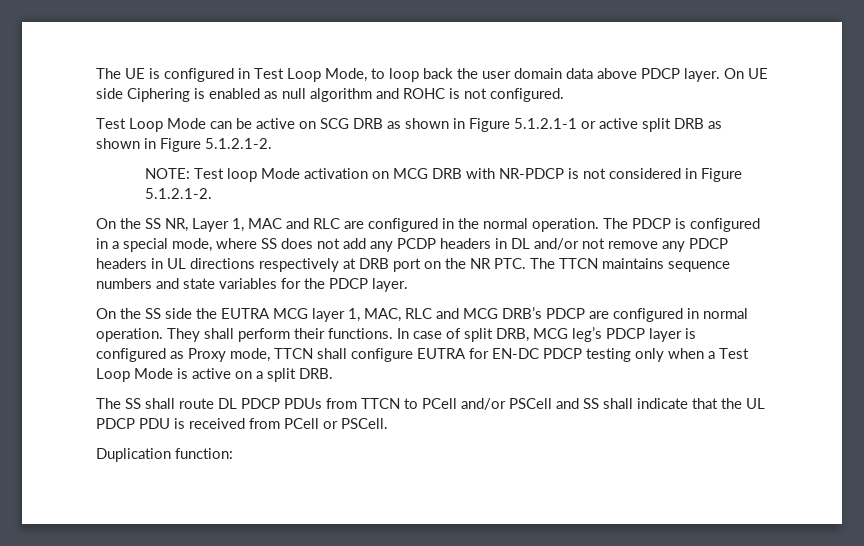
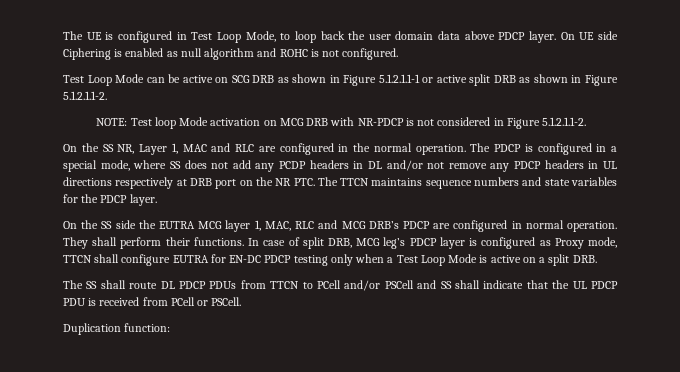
[514,118,577,129] 5.1.2.1-1 -> [378,74,420,83] 5.1.2.1.1-1
[205,138,272,149] 5.1.2.1-2. -> [63,91,107,100] 5.1.2.1.1-2.
[144,188,212,199] 5.1.2.1-2. -> [542,117,587,126] 5.1.2.1.1-2.

